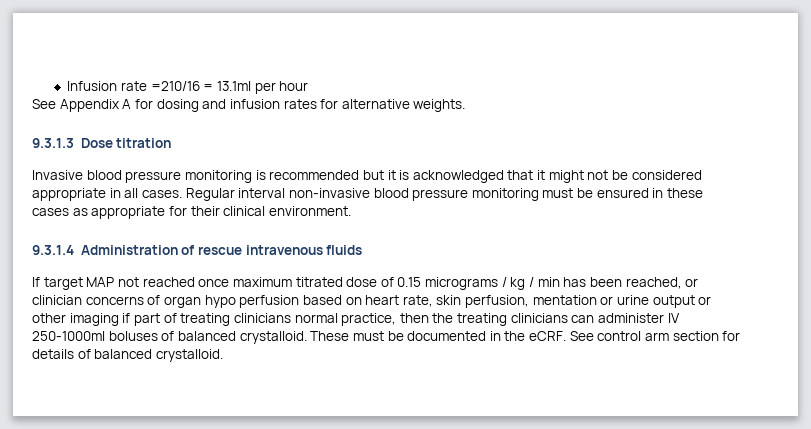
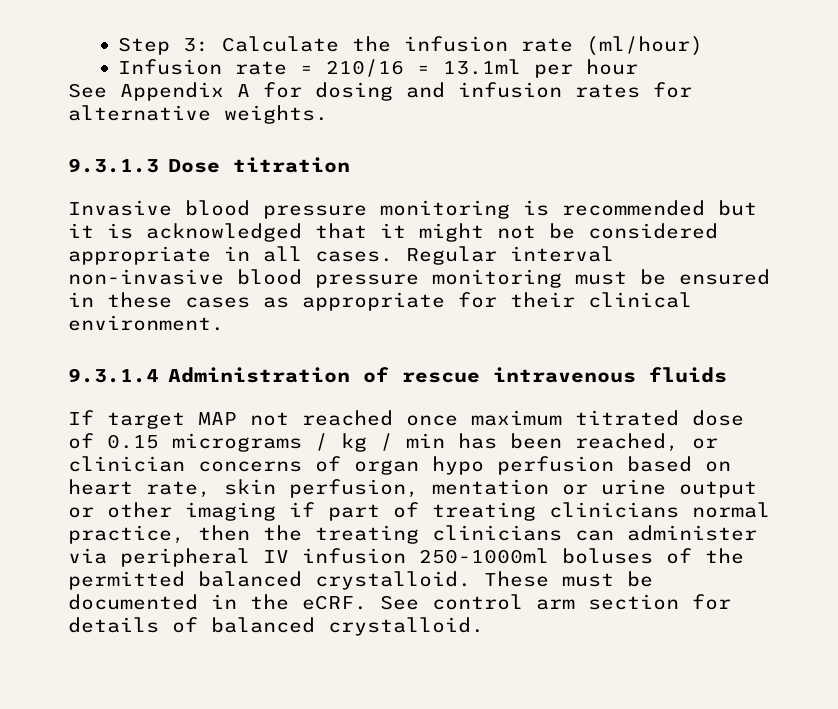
[67,81,200,91] Infusion rate =210/16 -> [117,36,703,56] [117,59,404,77] Step 3: Calculate the infusion rate (ml/hour) // Infusion rate = 210/16
[667,313,680,323] IV -> [68,548,406,567] via peripheral IV infusion
(175, 336) none -> [705,548,744,564] [68,571,185,590] the permitted

